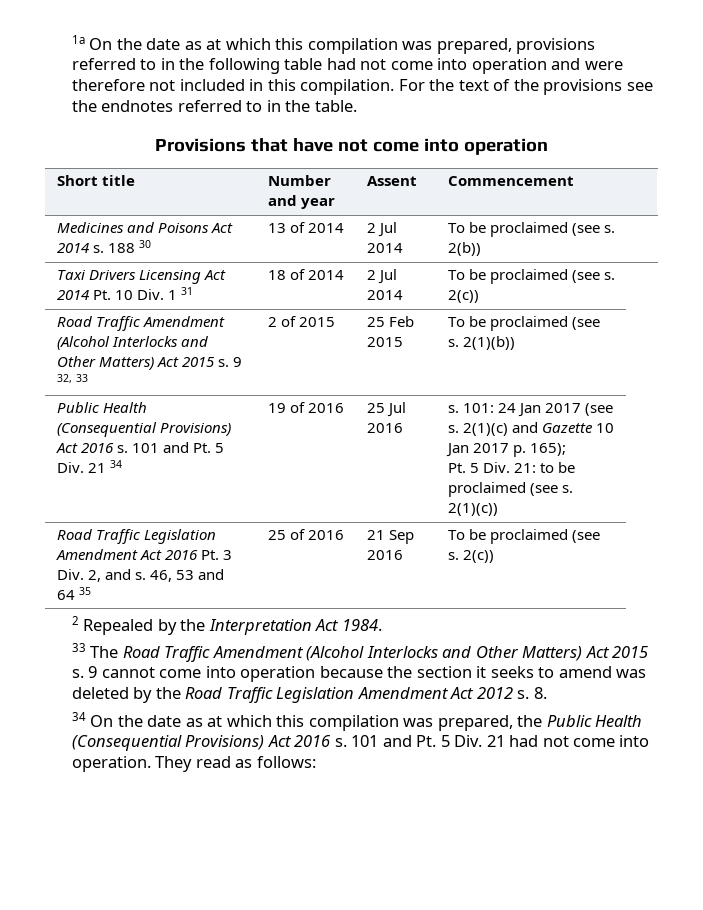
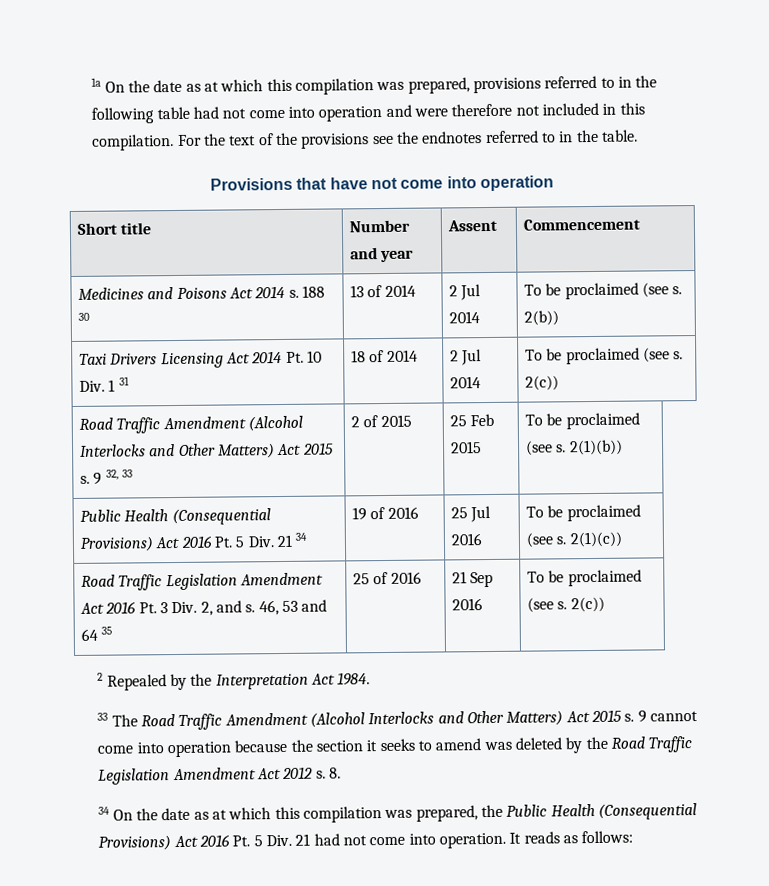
[116,442,190,453] s. 101 and -> (212, 541) none
[447,403,614,417] [447,422,615,436] [445,443,566,457] [447,462,555,473] s. 101: 24 Jan 2017 (see s. 2(1)(c) and Gazette 10 Jan 2017 p. 165); // Pt. 5 Div. 21: to -> [526,506,545,518] To
[334,735,412,747] s. 101 and -> (231, 840) none
[155,756,231,772] They read -> [509,831,560,844] It reads

